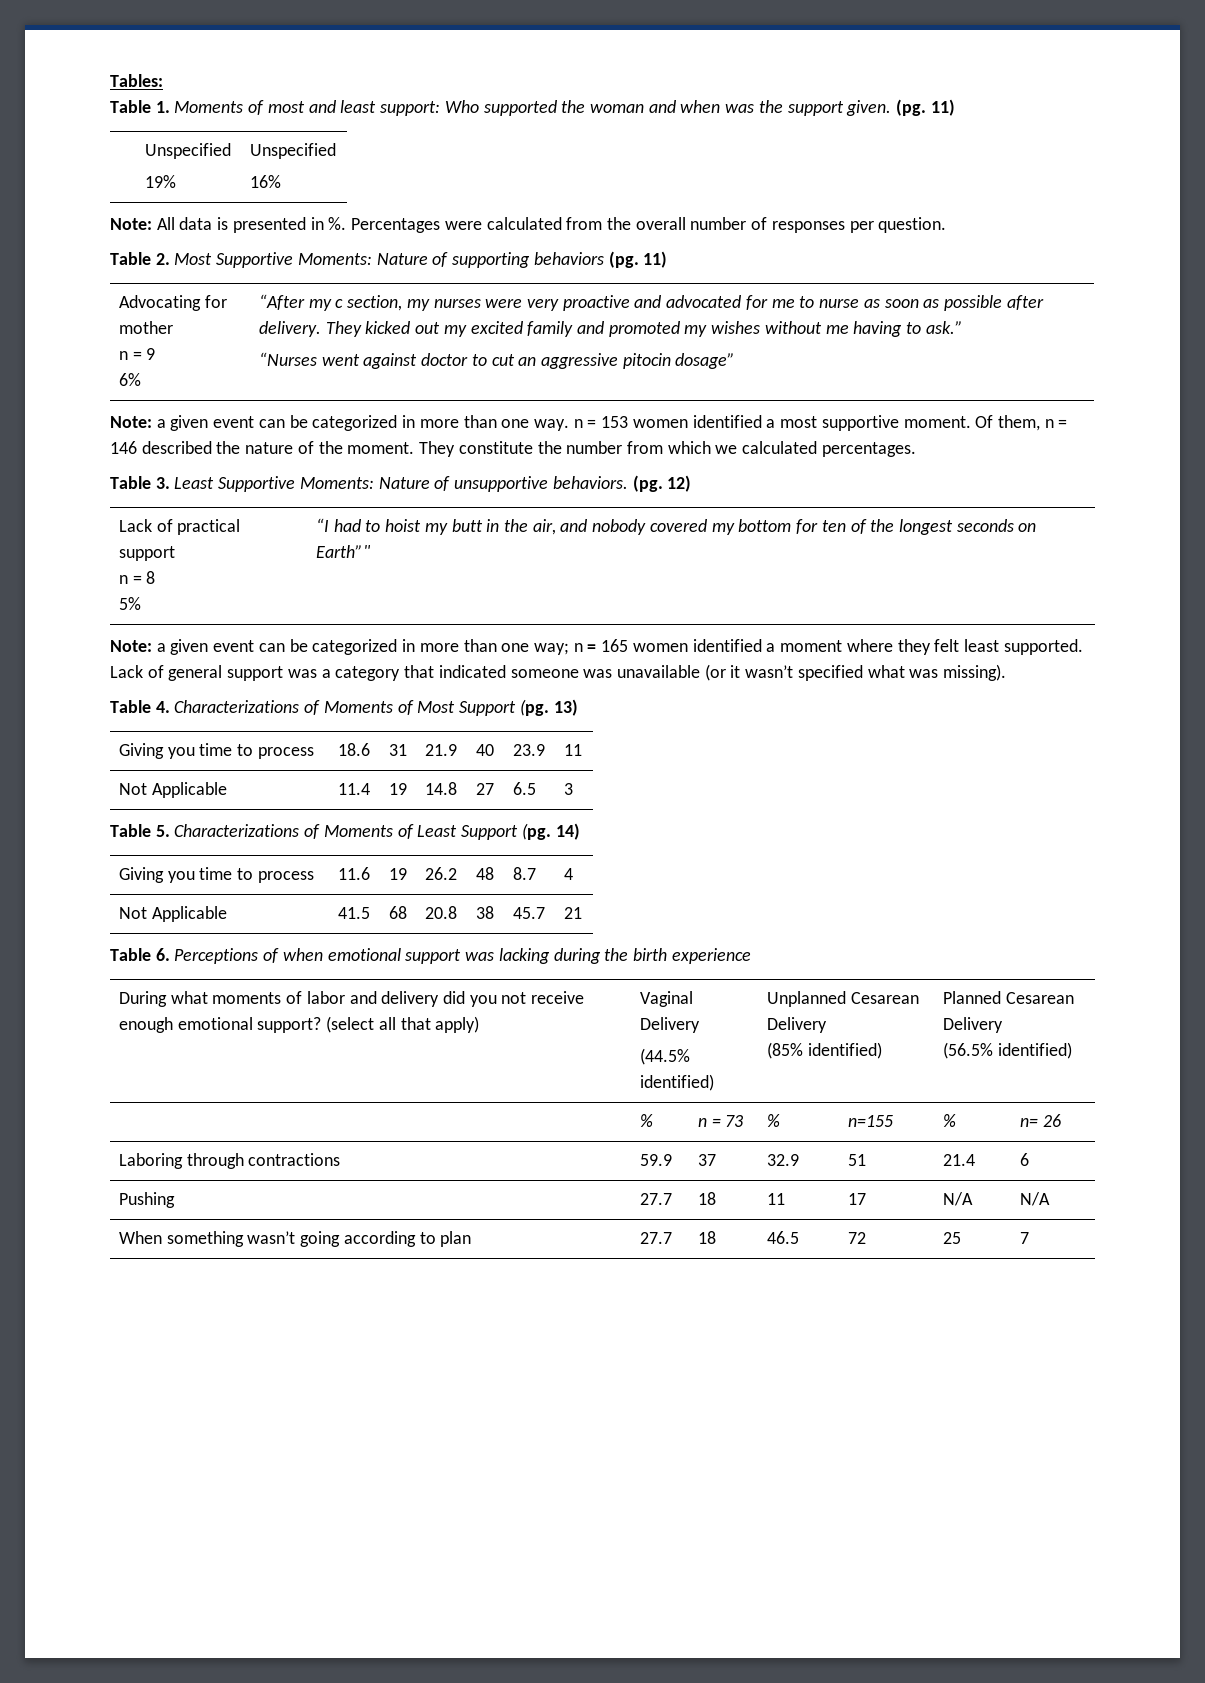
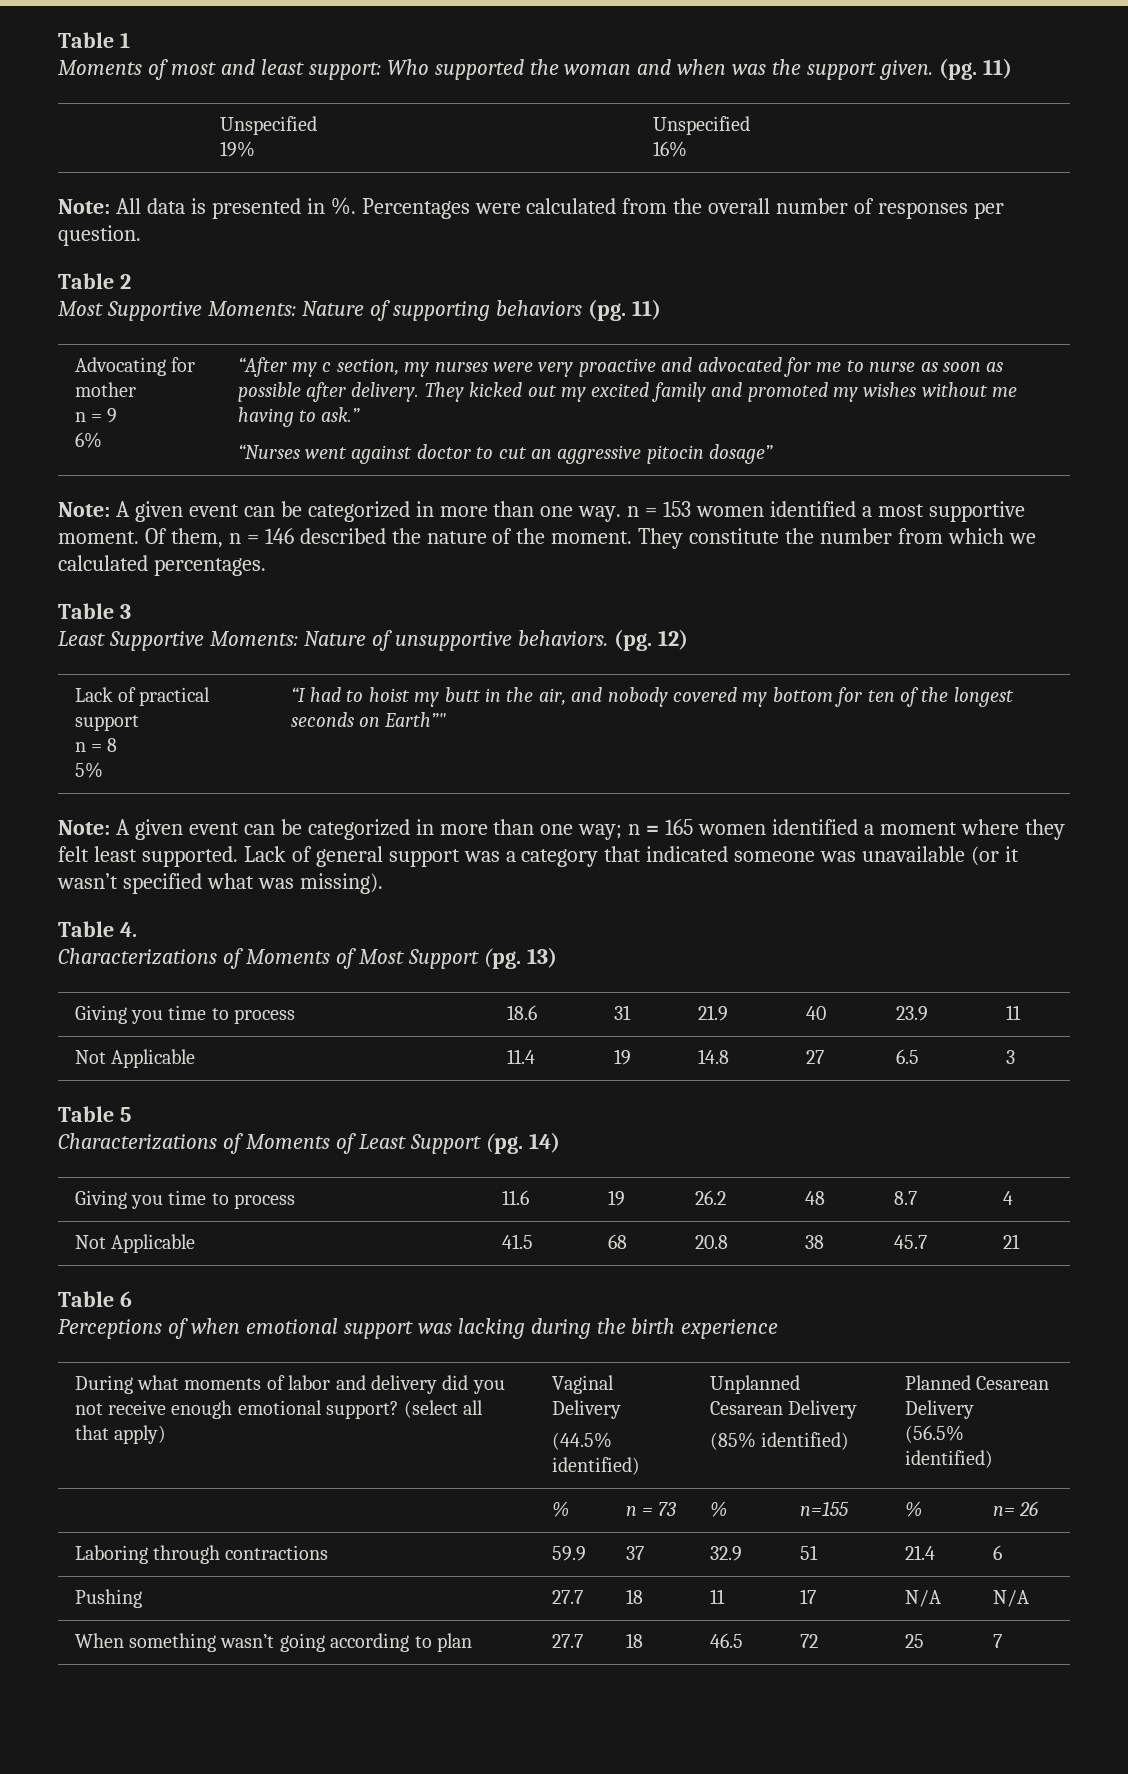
[110,74,163,87] [110,100,170,113] Tables: // Table 1. -> [58,32,130,48] Table 1 //
[155,253,170,265] 2. -> [119,274,131,289] 2 //
[156,419,166,428] a -> [115,501,130,517] A
[155,477,170,489] 3. -> [119,604,131,619] 3 //
[156,643,166,652] a -> [115,819,130,835] A
(170, 707) none -> (137, 929) //
[155,825,170,837] 5. -> [119,1107,131,1122] 5 //
[155,948,170,961] 6. -> [119,1291,132,1307] 6 //

